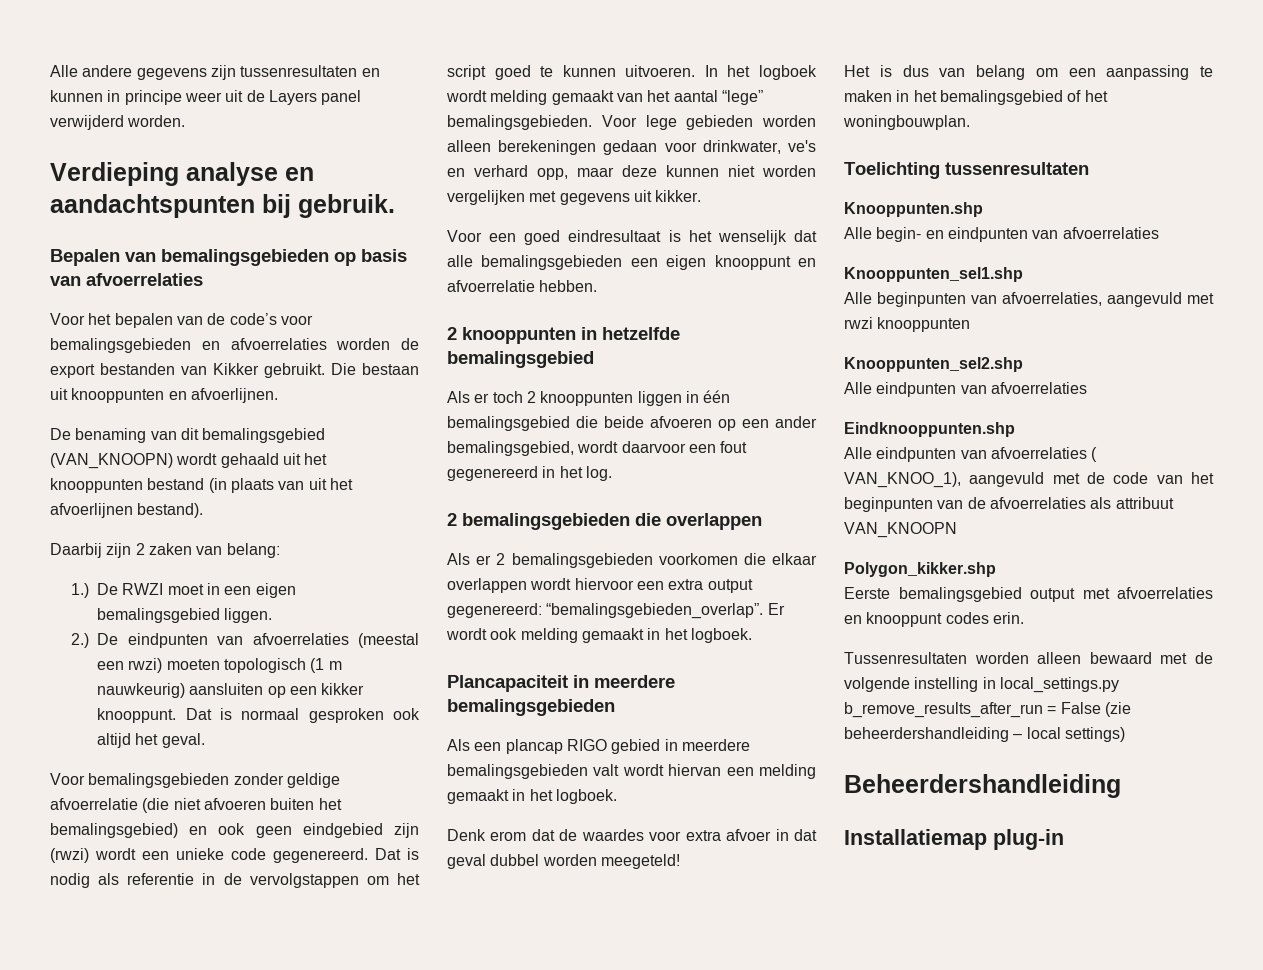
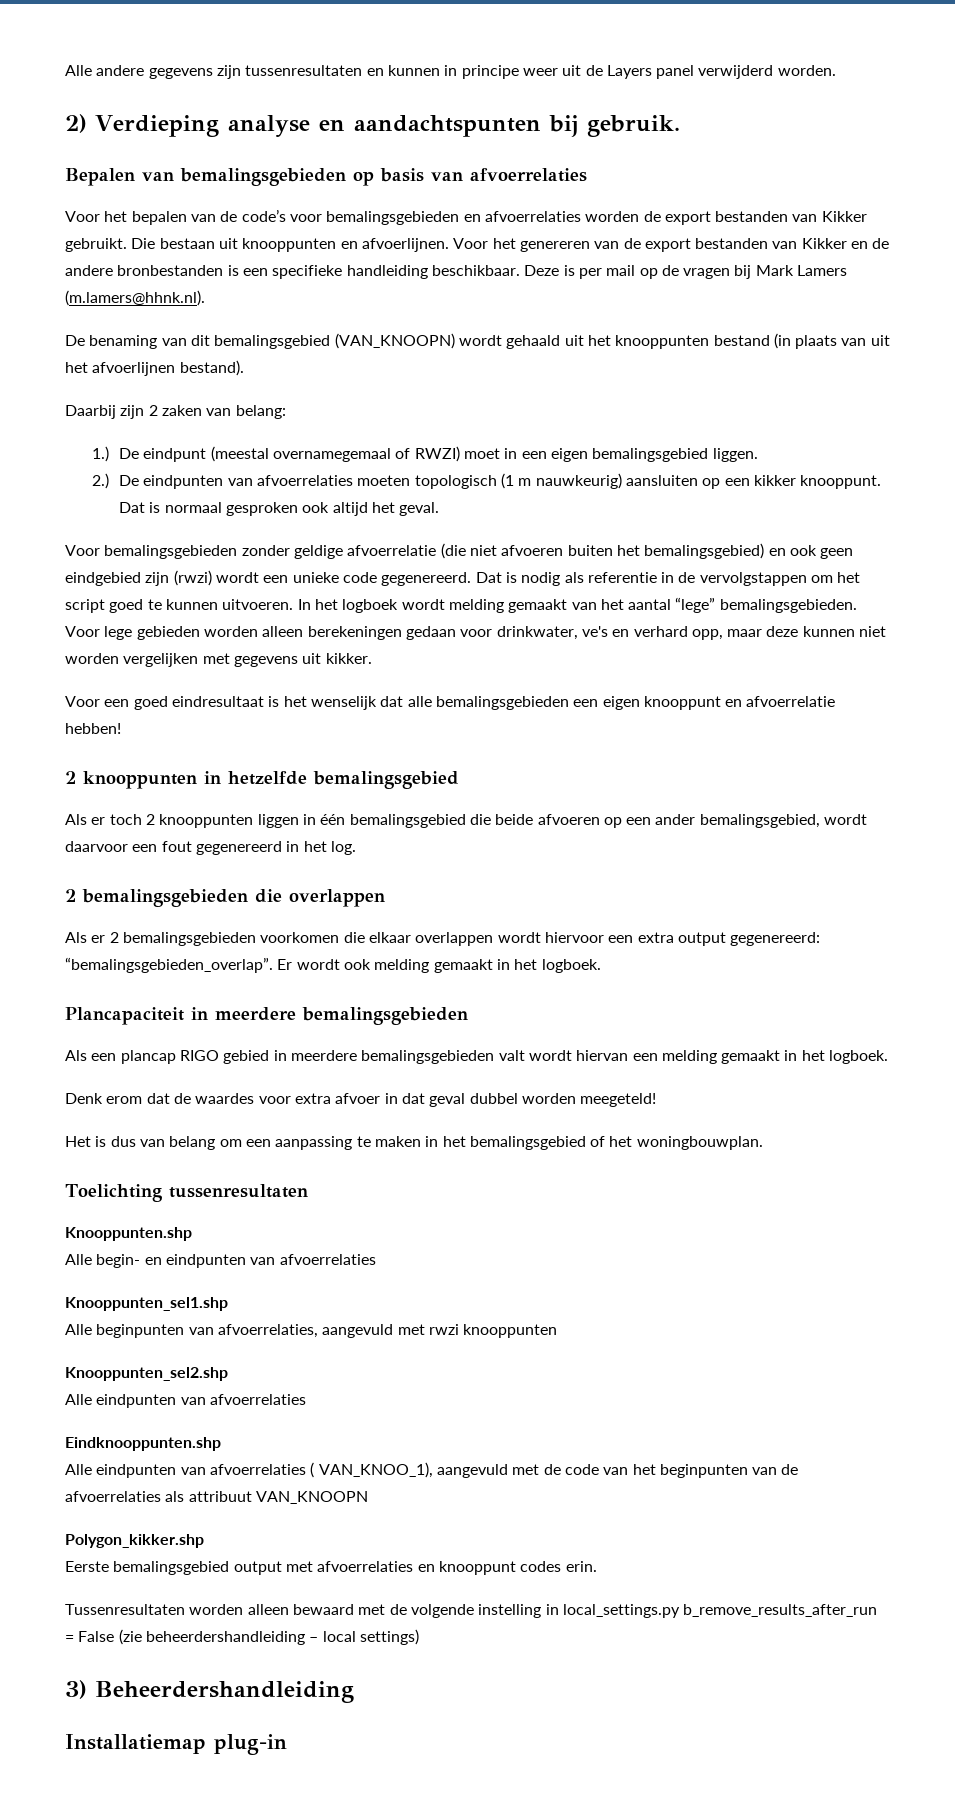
(186, 121) none -> [65,114,87,133] 2)
(278, 395) none -> [453,238,890,252] [65,265,848,279] [65,290,205,306] Voor het genereren van de export bestanden van Kikker en de andere bronbestanden is een specifieke handleiding beschikbaar. Deze is per mail op de vragen bij Mark Lamers (m.lamers@hhnk.nl).
[122,583,164,595] RWZI -> [143,446,460,462] eindpunt (meestal overnamegemaal of RWZI)
[358,633,420,648] [97,658,163,673] (meestal een rwzi) -> (354, 480) none
[539,280,598,292] hebben. -> [65,723,121,734] hebben!
(1125, 734) none -> [65,1680,87,1699] 3)

